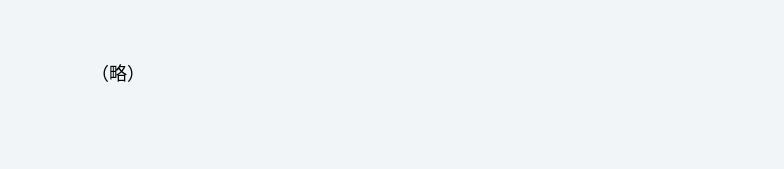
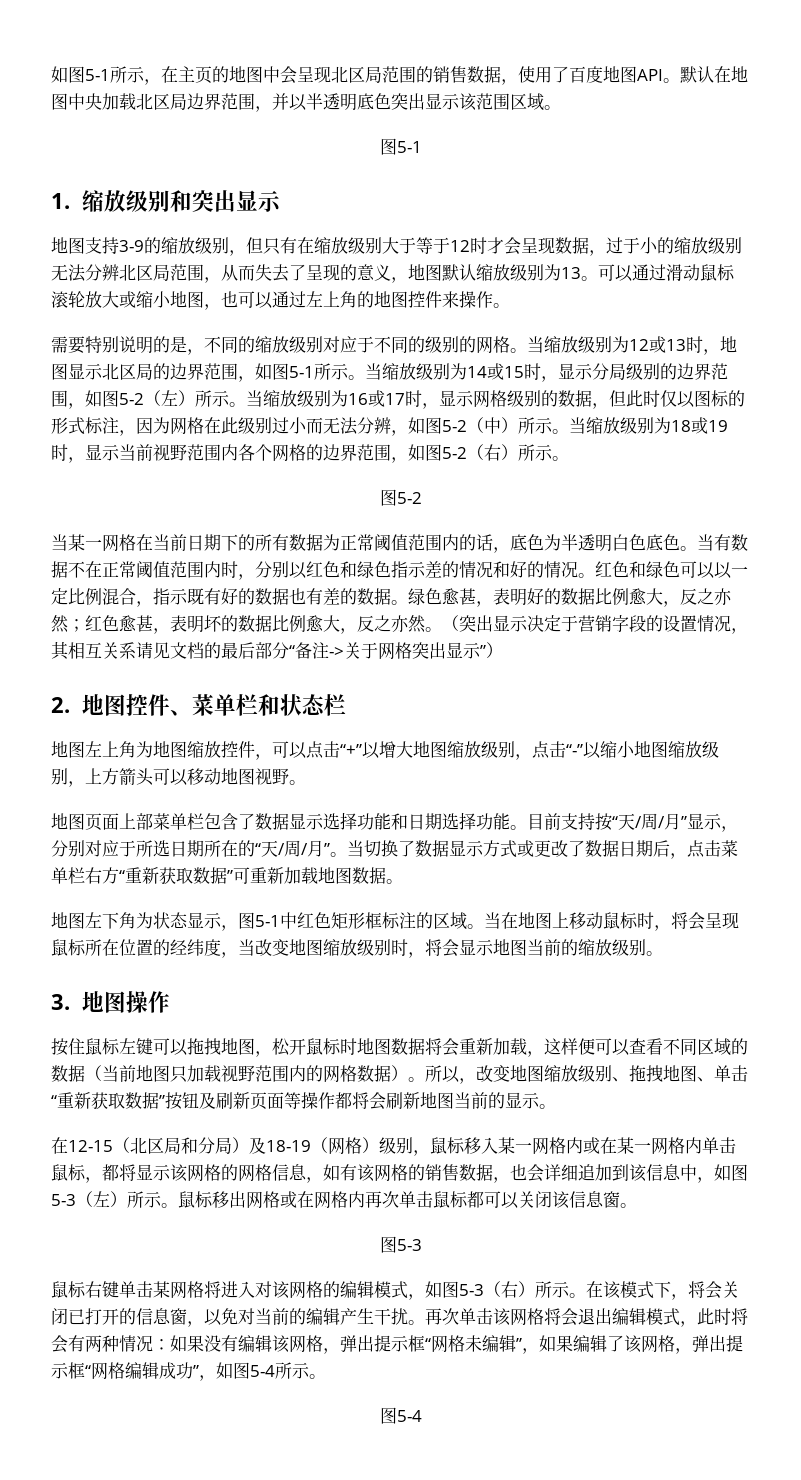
[91,64,146,82] （略） -> [51,66,748,85] [51,93,561,112] [379,138,422,155] [51,190,281,212] [51,237,742,256] [51,264,735,283] [51,291,510,310] [51,336,737,355] [51,363,728,382] [51,390,745,409] [51,417,728,436] [51,444,569,463] [379,489,422,506] [51,534,748,553] [51,561,748,580] [51,588,732,607] [51,615,748,634] [51,641,503,660] [51,694,346,716] [51,741,719,760] [51,768,306,787] [51,812,738,832] [51,840,738,859] [51,867,403,884] [51,912,739,931] [51,939,663,958] [51,991,170,1013] [51,1038,748,1057] [51,1065,748,1084] [51,1092,556,1110] [51,1137,736,1156] [51,1164,748,1183] [51,1191,637,1209] [379,1236,422,1253] [51,1281,739,1300] [51,1308,748,1327] [51,1335,743,1354] [51,1362,326,1381] [379,1407,422,1424] 如图5-1所示，在主页的地图中会呈现北区局范围的销售数据，使用了百度地图API。默认在地图中央加载北区局边界范围，并以半透明底色突出显示该范围区域。 // 图5-1 // 1.缩放级别和突出显示 // 地图支持3-9的缩放级别，但只有在缩放级别大于等于12时才会呈现数据，过于小的缩放级别无法分辨北区局范围，从而失去了呈现的意义，地图默认缩放级别为13。可以通过滑动鼠标滚轮放大或缩小地图，也可以通过左上角的地图控件来操作。 // 需要特别说明的是，不同的缩放级别对应于不同的级别的网格。当缩放级别为12或13时，地图显示北区局的边界范围，如图5-1所示。当缩放级别为14或15时，显示分局级别的边界范围，如图5-2（左）所示。当缩放级别为16或17时，显示网格级别的数据，但此时仅以图标的形式标注，因为网格在此级别过小而无法分辨，如图5-2（中）所示。当缩放级别为18或19时，显示当前视野范围内各个网格的边界范围，如图5-2（右）所示。 // 图5-2 // 当某一网格在当前日期下的所有数据为正常阈值范围内的话，底色为半透明白色底色。当有数据不在正常阈值范围内时，分别以红色和绿色指示差的情况和好的情况。红色和绿色可以以一定比例混合，指示既有好的数据也有差的数据。绿色愈甚，表明好的数据比例愈大，反之亦然；红色愈甚，表明坏的数据比例愈大，反之亦然。（突出显示决定于营销字段的设置情况，其相互关系请见文档的最后部分“备注->关于网格突出显示”） // 2.地图控件、菜单栏和状态栏 // 地图左上角为地图缩放控件，可以点击“+”以增大地图缩放级别，点击“-”以缩小地图缩放级别，上方箭头可以移动地图视野。 // 地图页面上部菜单栏包含了数据显示选择功能和日期选择功能。目前支持按“天/周/月”显示，分别对应于所选日期所在的“天/周/月”。当切换了数据显示方式或更改了数据日期后，点击菜单栏右方“重新获取数据”可重新加载地图数据。 // 地图左下角为状态显示，图5-1中红色矩形框标注的区域。当在地图上移动鼠标时，将会呈现鼠标所在位置的经纬度，当改变地图缩放级别时，将会显示地图当前的缩放级别。 // 3.地图操作 // 按住鼠标左键可以拖拽地图，松开鼠标时地图数据将会重新加载，这样便可以查看不同区域的数据（当前地图只加载视野范围内的网格数据）。所以，改变地图缩放级别、拖拽地图、单击“重新获取数据”按钮及刷新页面等操作都将会刷新地图当前的显示。 // 在12-15（北区局和分局）及18-19（网格）级别，鼠标移入某一网格内或在某一网格内单击鼠标，都将显示该网格的网格信息，如有该网格的销售数据，也会详细追加到该信息中，如图5-3（左）所示。鼠标移出网格或在网格内再次单击鼠标都可以关闭该信息窗。 // 图5-3 // 鼠标右键单击某网格将进入对该网格的编辑模式，如图5-3（右）所示。在该模式下，将会关闭已打开的信息窗，以免对当前的编辑产生干扰。再次单击该网格将会退出编辑模式，此时将会有两种情况：如果没有编辑该网格，弹出提示框“网格未编辑”，如果编辑了该网格，弹出提示框“网格编辑成功”，如图5-4所示。 // 图5-4

